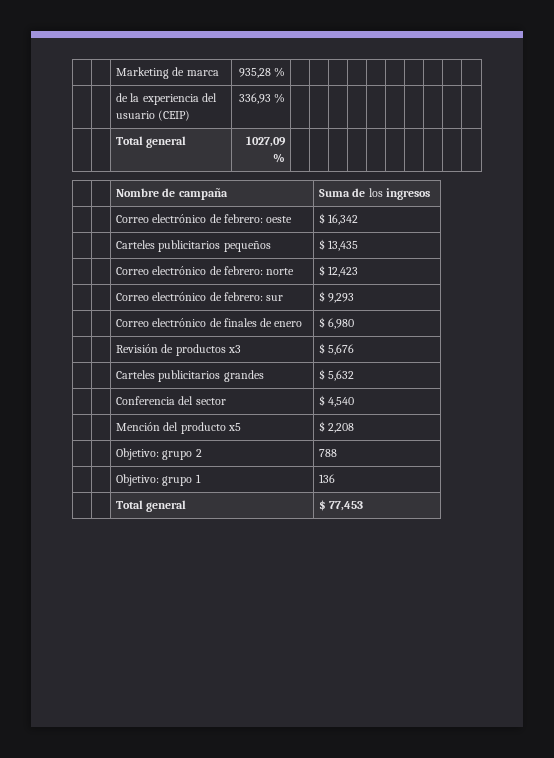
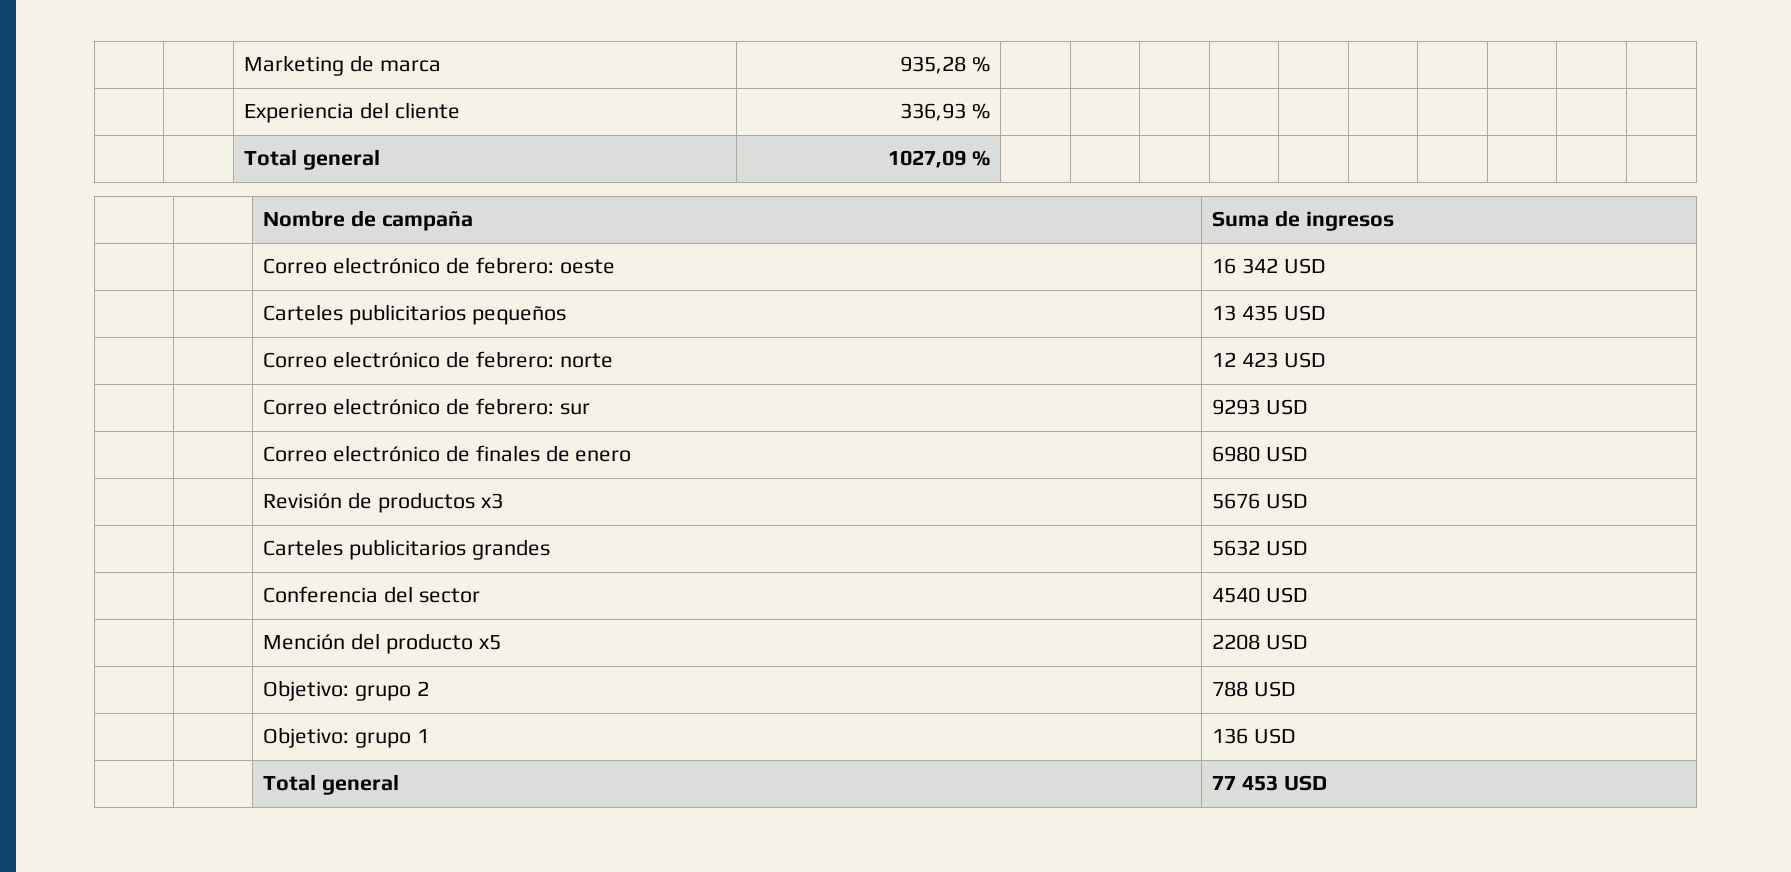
[116,93,217,105] [116,110,191,121] de la experiencia del usuario (CEIP) -> [244,102,460,123] Experiencia del cliente
[368,188,383,197] los -> (1301, 218) none
[319,213,359,225] $ 16,342 -> [1212,258,1326,274] 16 342 USD
[319,239,359,251] $ 13,435 -> [1212,305,1326,321] 13 435 USD
[319,265,359,277] $ 12,423 -> [1212,352,1326,368] 12 423 USD
[319,291,355,303] $ 9,293 -> [1212,399,1309,415] 9293 USD
[319,317,355,329] $ 6,980 -> [1212,446,1309,462] 6980 USD
[319,343,355,355] $ 5,676 -> [1212,493,1309,509] 5676 USD
[319,369,355,381] $ 5,632 -> [1212,540,1309,556] 5632 USD
[319,395,355,407] $ 4,540 -> [1212,587,1309,603] 4540 USD
[319,421,355,433] $ 2,208 -> [1212,634,1309,650] 2208 USD
(338, 453) none -> [1254,681,1297,697] USD
[116,500,187,512] [319,500,364,511] // | | Total general | $ 77,453 -> [1254,728,1297,744] [263,774,400,795] [1212,775,1327,791] USD // | | Total general | 77 453 USD

